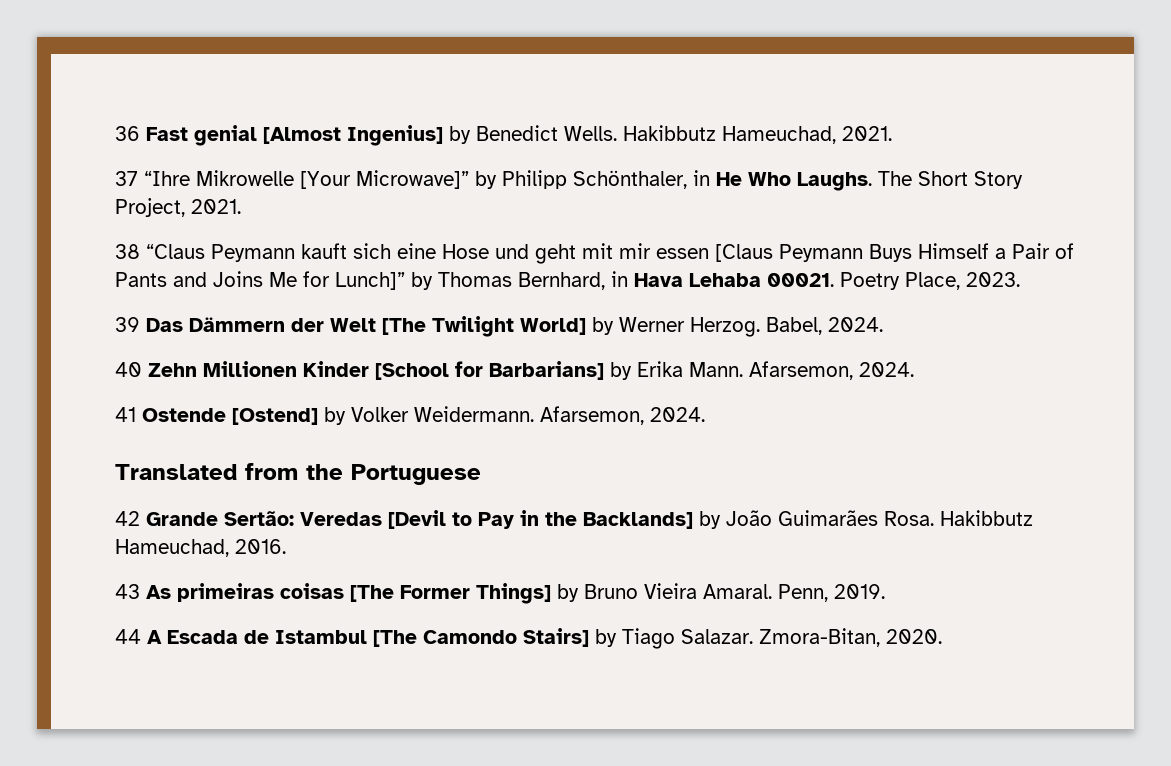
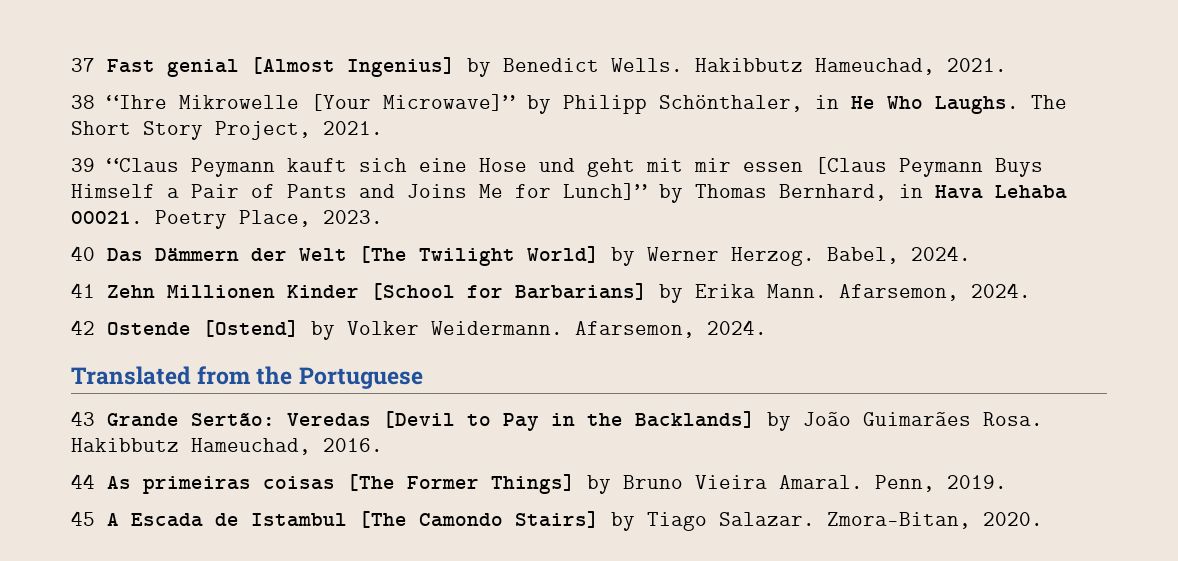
[115,126,140,141] 36 -> [71,58,95,72] 37
[115,171,138,186] 37 -> [71,95,95,109] 38
[115,244,140,259] 38 -> [71,158,95,172] 39
[115,317,140,332] 39 -> [71,246,95,261] 40
[115,362,142,377] 40 -> [71,283,95,298] 41
[115,407,136,422] 41 -> [71,320,95,335] 42
[115,511,140,526] 42 -> [71,411,95,426] 43
[115,584,140,599] 43 -> [71,474,95,489] 44
[115,629,141,644] 44 -> [71,511,95,526] 45

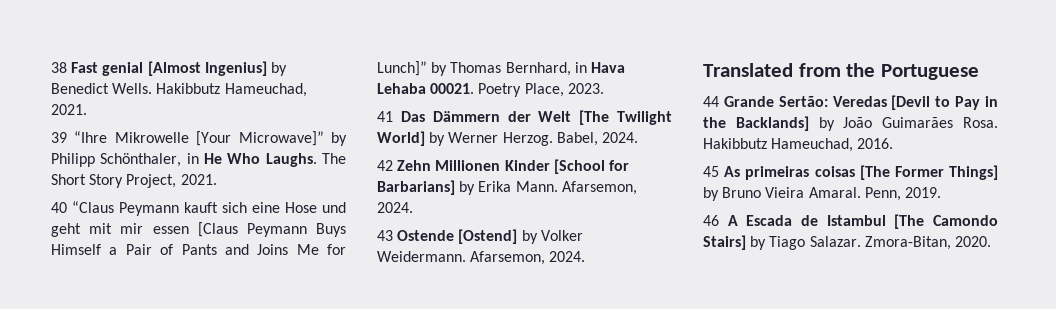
[71,58,95,72] 37 -> [51,62,67,73] 38
[71,95,95,109] 38 -> [51,132,67,143] 39
[71,158,95,172] 39 -> [51,202,67,213] 40
[71,246,95,261] 40 -> [377,111,393,122] 41
[71,283,95,298] 41 -> [377,160,393,171] 42
[71,320,95,335] 42 -> [377,230,393,241] 43
[71,411,95,426] 43 -> [703,96,719,107] 44
[71,474,95,489] 44 -> [703,166,719,177] 45
[71,511,95,526] 45 -> [703,215,719,226] 46

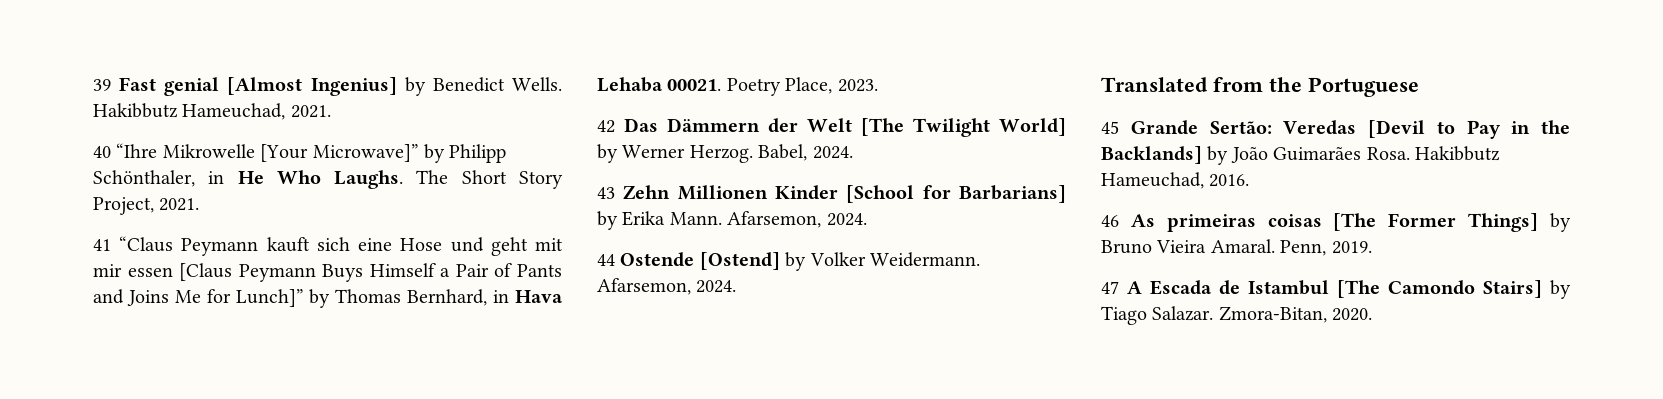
[51,62,67,73] 38 -> [93,79,111,91] 39
[51,132,67,143] 39 -> [93,146,111,158] 40
[51,202,67,213] 40 -> [93,239,111,251] 41
[377,111,393,122] 41 -> [597,120,615,133] 42
[377,160,393,171] 42 -> [597,187,615,199] 43
[377,230,393,241] 43 -> [597,254,615,266] 44
[703,96,719,107] 44 -> [1101,121,1119,134] 45
[703,166,719,177] 45 -> [1101,215,1119,227] 46
[703,215,719,226] 46 -> [1101,281,1119,294] 47

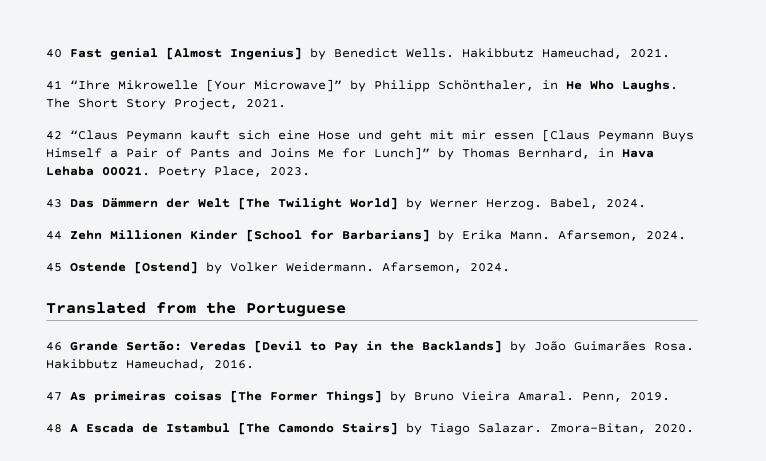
[93,79,111,91] 39 -> [46,49,62,58] 40
[93,146,111,158] 40 -> [46,80,62,90] 41
[93,239,111,251] 41 -> [46,131,62,140] 42
[597,120,615,133] 42 -> [46,199,62,208] 43
[597,187,615,199] 43 -> [46,231,62,240] 44
[597,254,615,266] 44 -> [46,263,62,272] 45
[1101,121,1119,134] 45 -> [46,342,62,351] 46
[1101,215,1119,227] 46 -> [46,392,62,401] 47
[1101,281,1119,294] 47 -> [46,424,62,433] 48

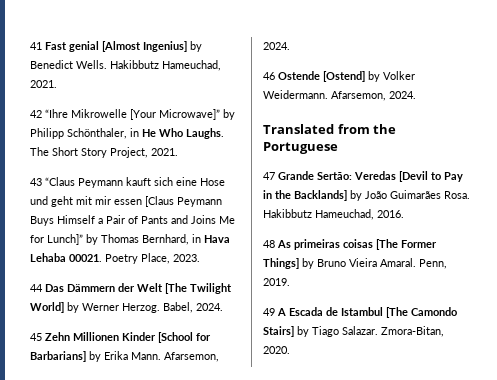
[46,49,62,58] 40 -> [30,42,42,50] 41
[46,80,62,90] 41 -> [30,110,42,118] 42
[46,131,62,140] 42 -> [30,178,42,186] 43
[46,199,62,208] 43 -> [30,284,43,292] 44
[46,231,62,240] 44 -> [30,333,42,341] 45
[46,263,62,272] 45 -> [263,72,275,80] 46
[46,342,62,351] 46 -> [263,172,275,180] 47
[46,392,62,401] 47 -> [263,240,275,248] 48
[46,424,62,433] 48 -> [263,308,275,316] 49

